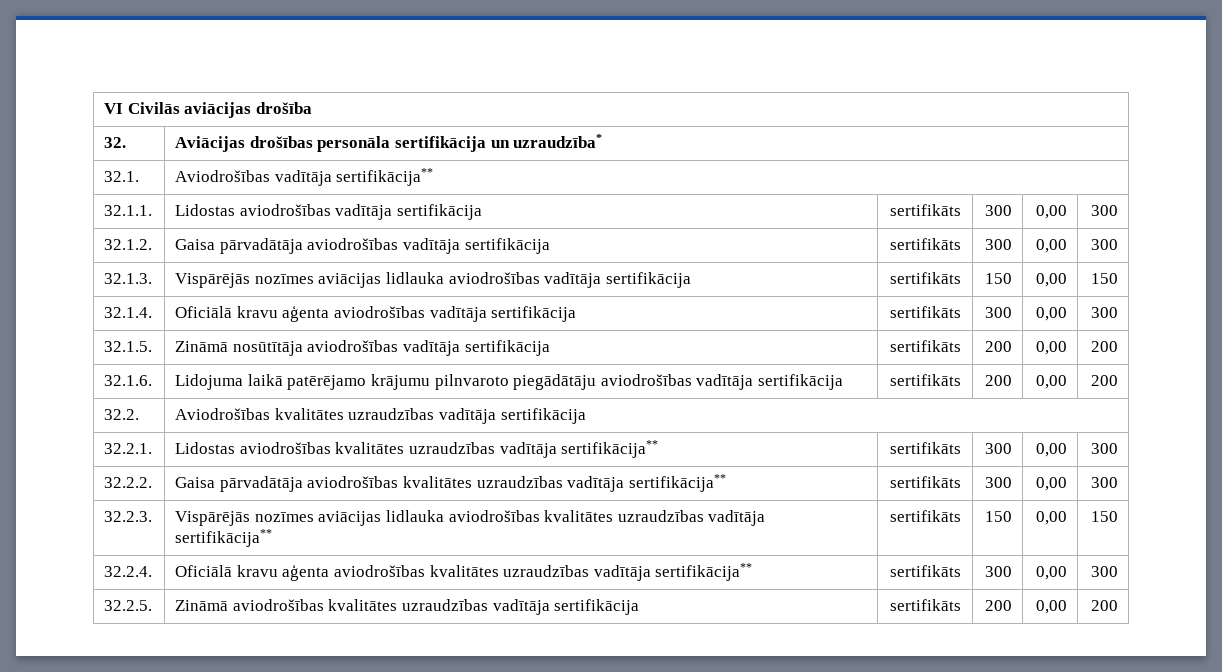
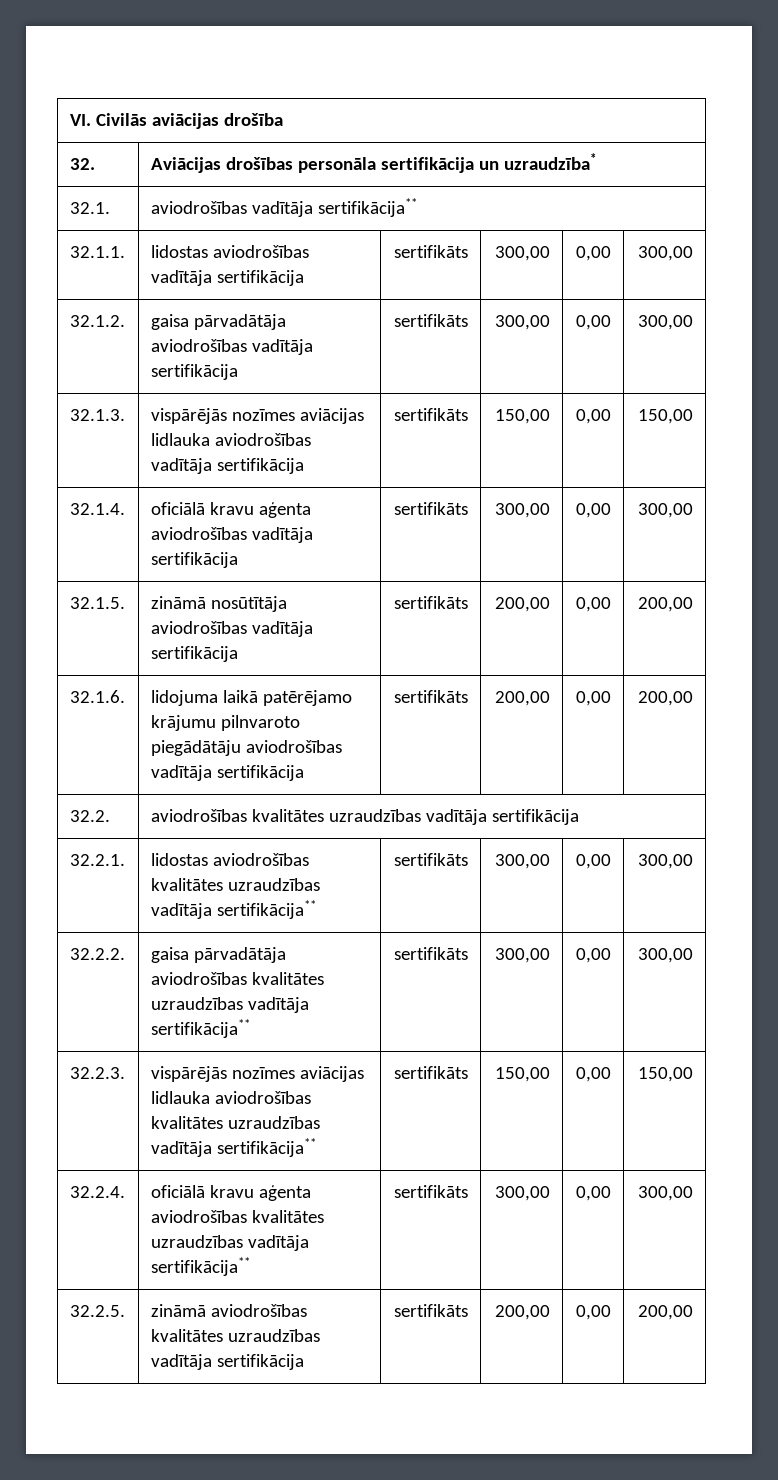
[104,103,124,114] VI -> [69,114,91,126] VI.
[175,170,271,182] Aviodrošības -> [150,201,247,214] aviodrošības
[175,204,483,220] [889,204,961,216] [984,205,1012,216] [1035,205,1067,219] [1090,205,1118,216] Lidostas aviodrošības vadītāja sertifikācija | sertifikāts | 300 | 0,00 | 300 -> [150,245,309,258] [150,270,304,286] [393,245,468,258] [495,246,551,261] [576,246,612,261] [638,246,694,261] lidostas aviodrošības vadītāja sertifikācija | sertifikāts | 300,00 | 0,00 | 300,00
[175,239,216,250] Gaisa -> [150,314,189,330] gaisa
[984,239,1012,250] [1035,239,1067,253] [1090,239,1118,250] 300 | 0,00 | 300 -> [495,315,551,330] [576,315,612,330] [638,315,694,330] 300,00 | 0,00 | 300,00
[175,273,251,288] Vispārējās -> [150,408,227,424] vispārējās
[984,273,1012,284] [1035,273,1067,287] [1090,273,1118,284] 150 | 0,00 | 150 -> [495,409,551,424] [576,409,612,424] [638,409,694,424] 150,00 | 0,00 | 150,00
[175,306,233,318] Oficiālā -> [150,502,205,515] oficiālā
[984,307,1012,318] [1035,307,1067,321] [1090,307,1118,318] 300 | 0,00 | 300 -> [495,503,551,518] [576,503,612,518] [638,503,694,518] 300,00 | 0,00 | 300,00
[175,341,229,352] Zināmā -> [150,596,206,609] zināmā
[984,341,1012,352] [1035,341,1067,355] [1090,341,1118,352] 200 | 0,00 | 200 -> [495,597,551,612] [576,597,612,612] [638,597,694,612] 200,00 | 0,00 | 200,00
[175,374,244,390] Lidojuma -> [150,690,218,706] lidojuma
[984,375,1012,386] [1035,375,1067,389] [1090,375,1118,386] 200 | 0,00 | 200 -> [495,691,551,706] [576,691,612,706] [638,691,694,706] 200,00 | 0,00 | 200,00
[175,408,271,420] Aviodrošības -> [150,809,247,822] aviodrošības
[175,440,659,458] [889,442,961,454] [984,443,1012,454] [1035,443,1067,457] [1090,443,1118,454] Lidostas aviodrošības kvalitātes uzraudzības vadītāja sertifikācija** | sertifikāts | 300 | 0,00 | 300 -> [150,853,309,866] [150,878,320,891] [150,900,316,919] [393,853,468,866] [495,854,551,869] [576,854,612,869] [638,854,694,869] lidostas aviodrošības kvalitātes uzraudzības vadītāja sertifikācija** | sertifikāts | 300,00 | 0,00 | 300,00
[175,477,216,488] Gaisa -> [150,947,189,963] gaisa
[984,477,1012,488] [1035,477,1067,491] [1090,477,1118,488] 300 | 0,00 | 300 -> [495,948,551,963] [576,948,612,963] [638,948,694,963] 300,00 | 0,00 | 300,00
[175,511,251,526] Vispārējās -> [150,1066,227,1082] vispārējās
[984,511,1012,522] [1035,511,1067,525] [1090,511,1118,522] 150 | 0,00 | 150 -> [495,1067,551,1082] [576,1067,612,1082] [638,1067,694,1082] 150,00 | 0,00 | 150,00
[175,565,233,577] Oficiālā -> [150,1185,205,1198] oficiālā
[984,566,1012,577] [1035,566,1067,580] [1090,566,1118,577] 300 | 0,00 | 300 -> [495,1186,551,1201] [576,1186,612,1201] [638,1186,694,1201] 300,00 | 0,00 | 300,00
[175,600,229,611] Zināmā -> [150,1304,206,1317] zināmā
[984,600,1012,611] [1035,600,1067,614] [1090,600,1118,611] 200 | 0,00 | 200 -> [495,1305,551,1320] [576,1305,612,1320] [638,1305,694,1320] 200,00 | 0,00 | 200,00

